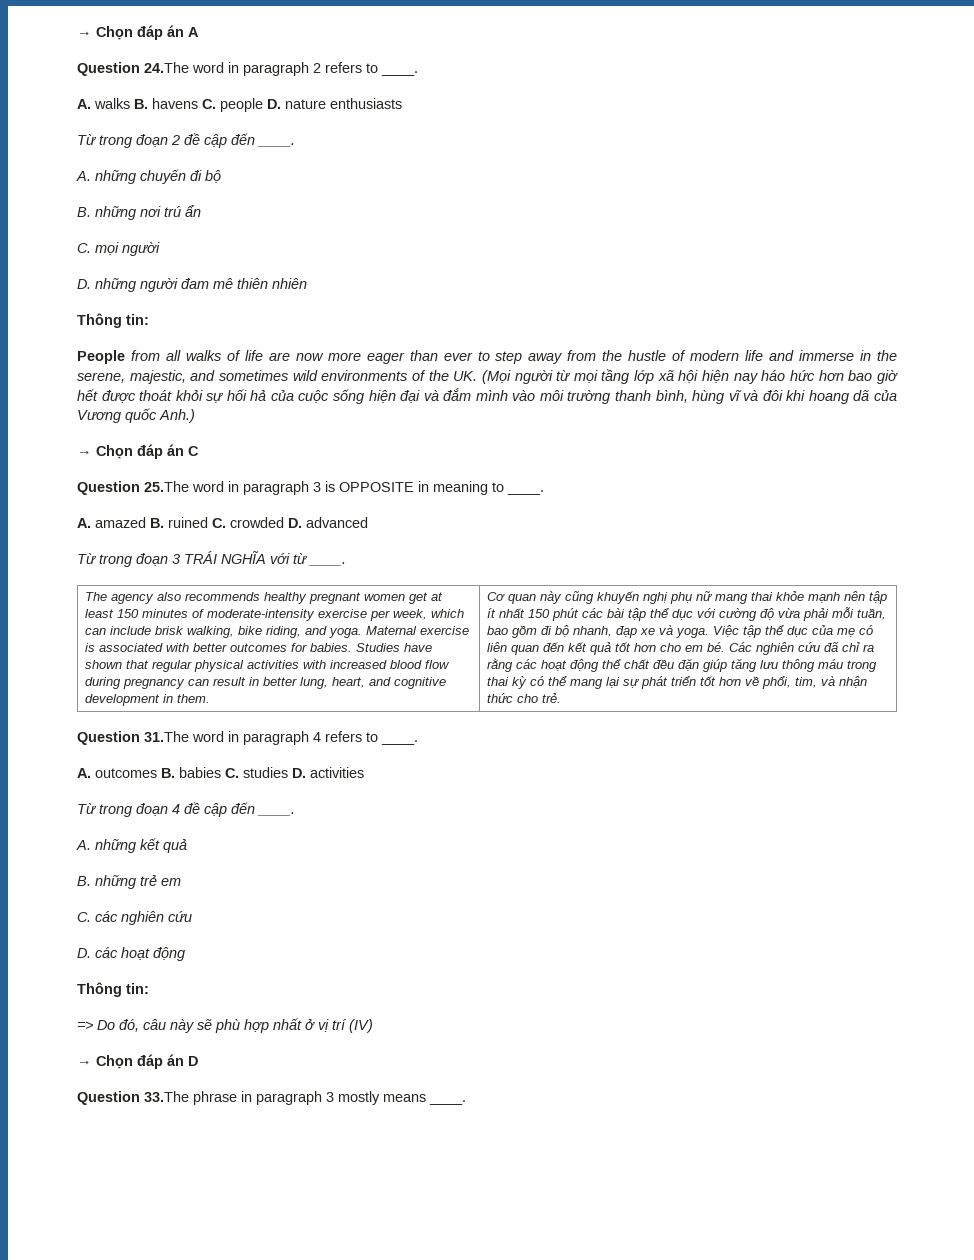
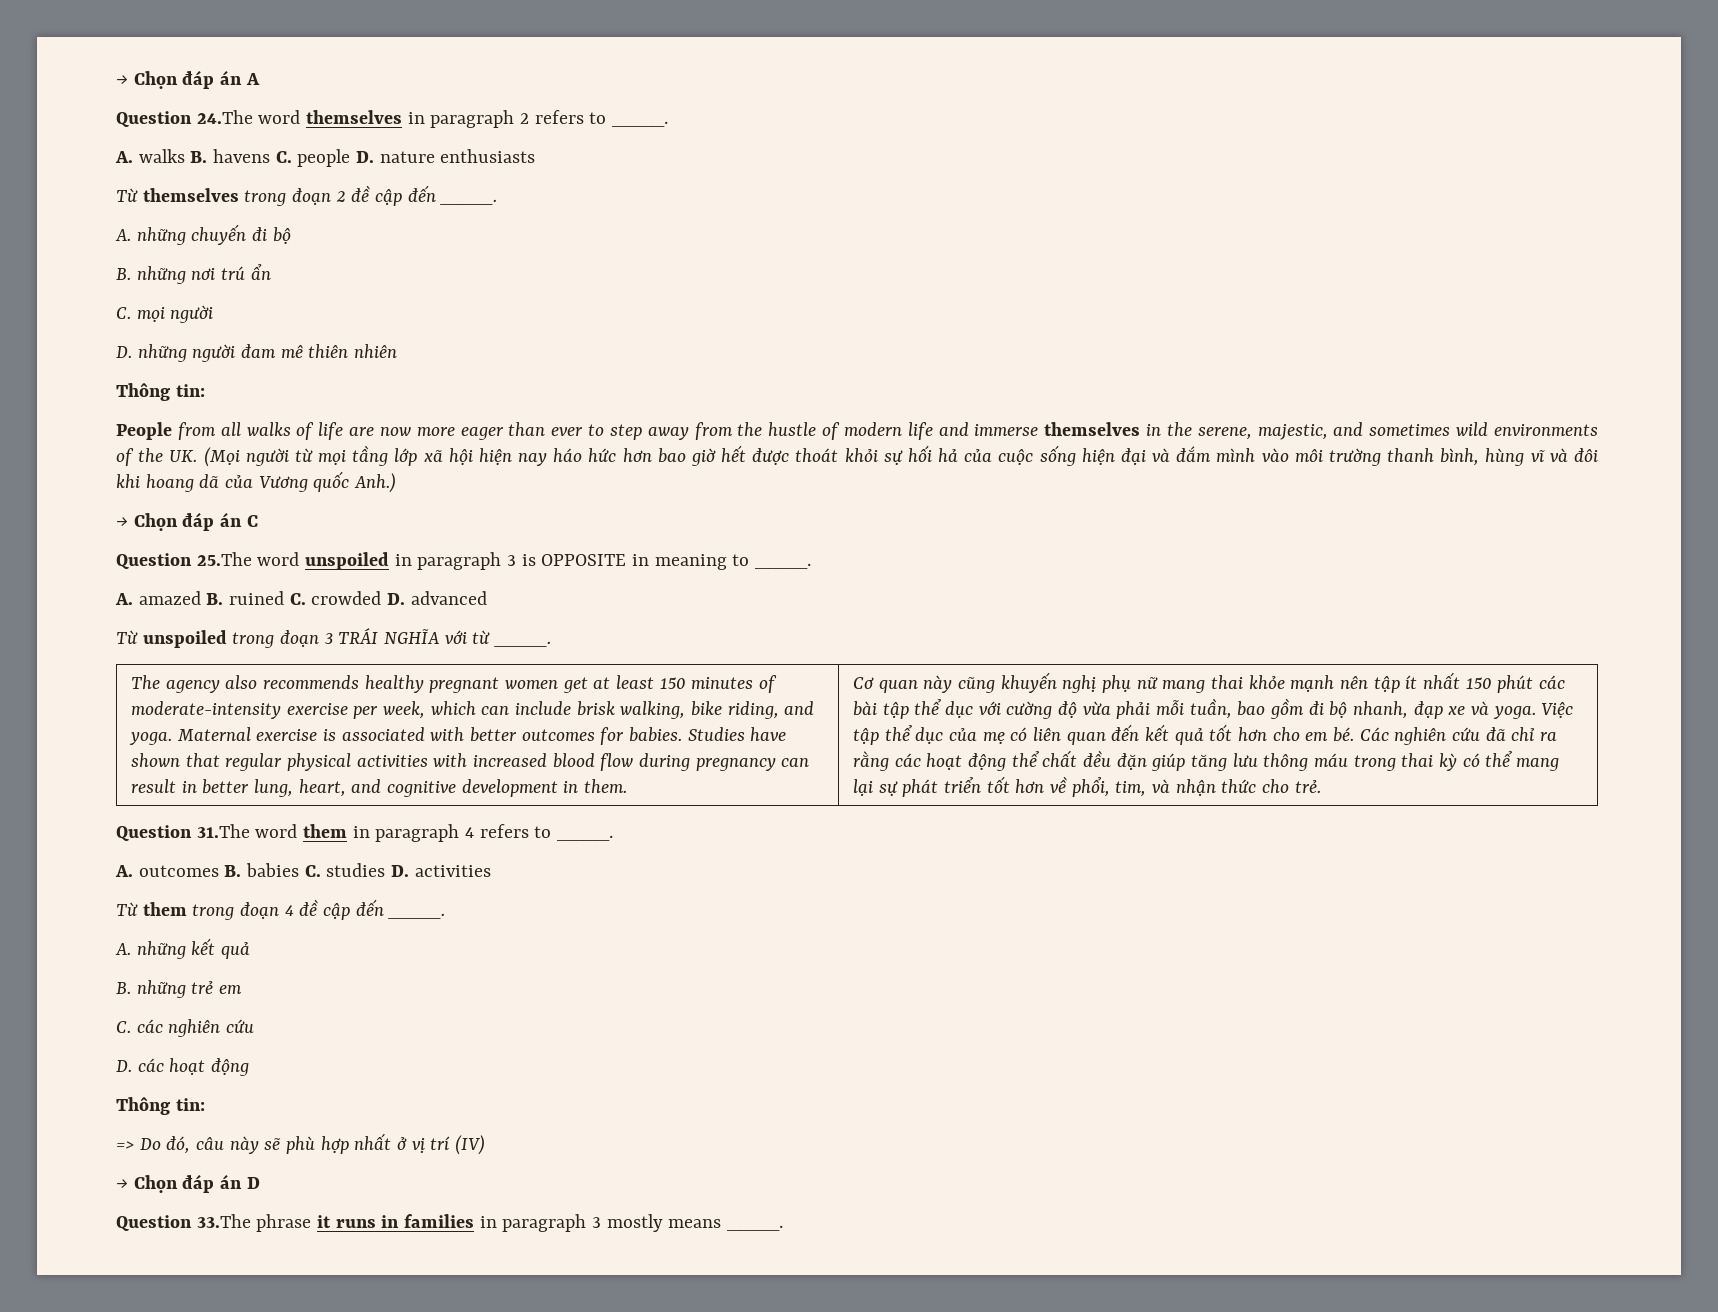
(224, 67) none -> [306,110,403,124] themselves
(97, 139) none -> [142,188,239,202] themselves
(855, 355) none -> [1044,422,1141,436] themselves
(224, 486) none -> [305,552,390,570] unspoiled
(97, 558) none -> [142,630,227,648] unspoiled
(224, 736) none -> [303,824,348,838] them
(97, 808) none -> [142,902,187,916] them
(237, 1098) none -> [317,1214,475,1228] it runs in families

